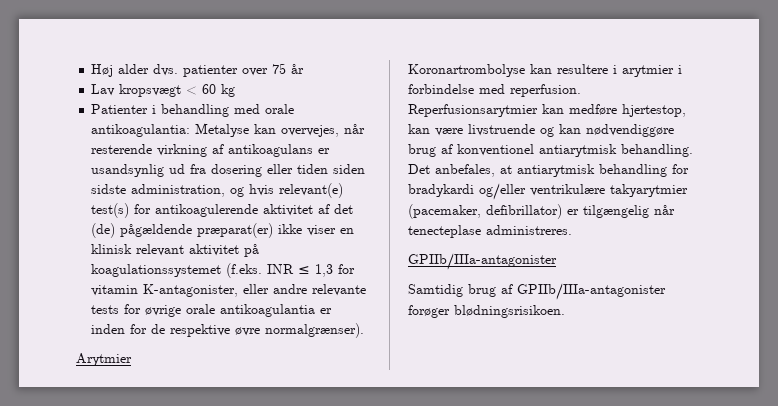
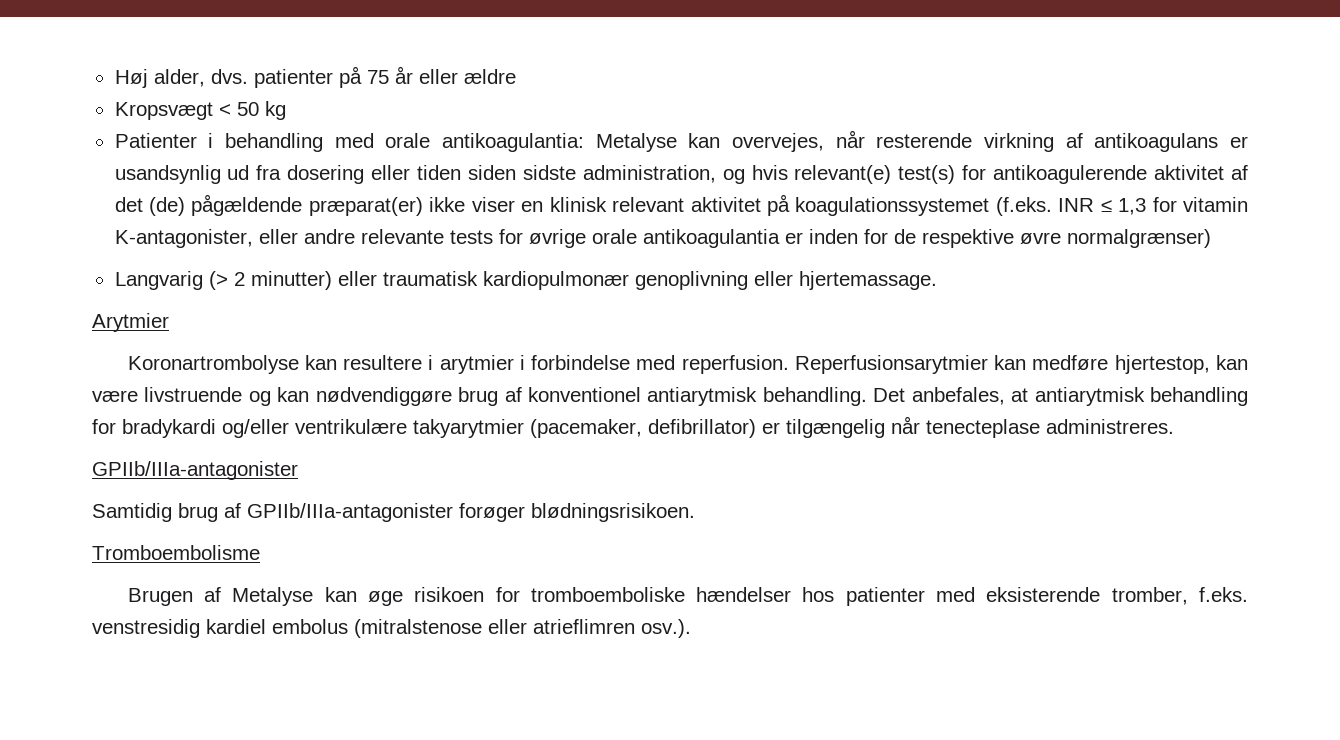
[118,64,150,74] alder -> [153,69,205,87] alder,
[242,68,269,76] over -> [338,66,362,88] på
[91,84,217,97] // Lav kropsvægt < 60 -> [418,69,516,84] [114,102,259,120] eller ældre // Kropsvægt < 50
[265,323,365,338] normalgrænser). -> [1066,229,1211,248] [114,271,937,290] normalgrænser) // Langvarig (> 2 minutter) eller traumatisk kardiopulmonær genoplivning eller hjertemassage.
(565, 311) none -> [92,545,260,560] [127,587,1249,606] [92,619,691,638] // Tromboembolisme // Brugen af Metalyse kan øge risikoen for tromboemboliske hændelser hos patienter med eksisterende tromber, f.eks. venstresidig kardiel embolus (mitralstenose eller atrieflimren osv.).

